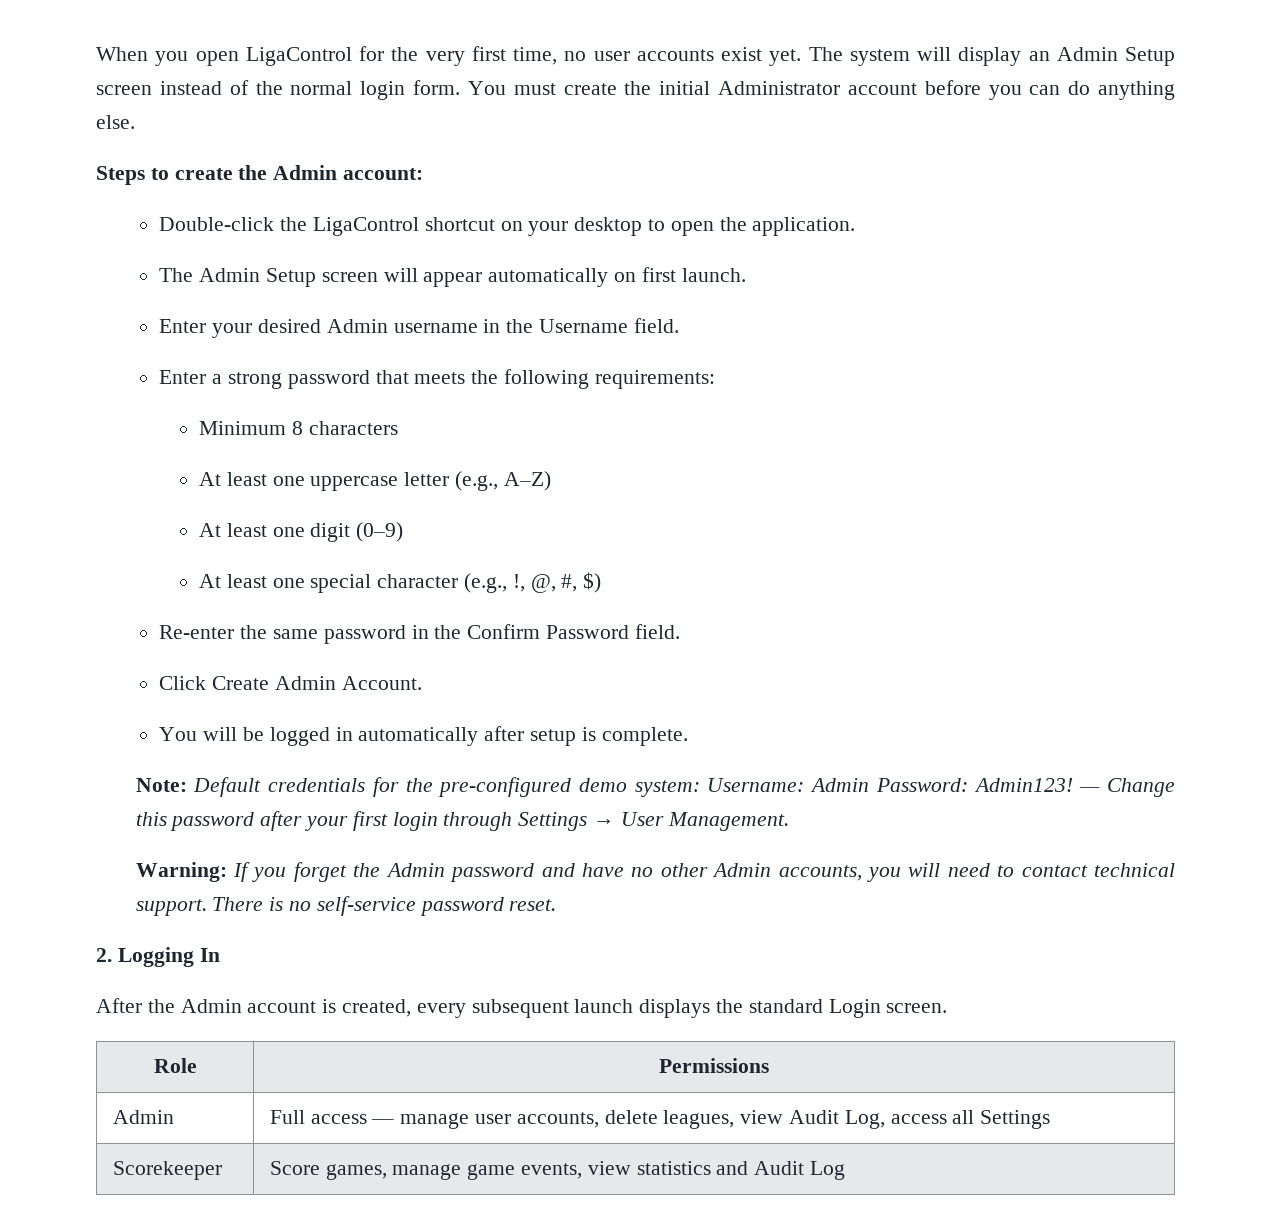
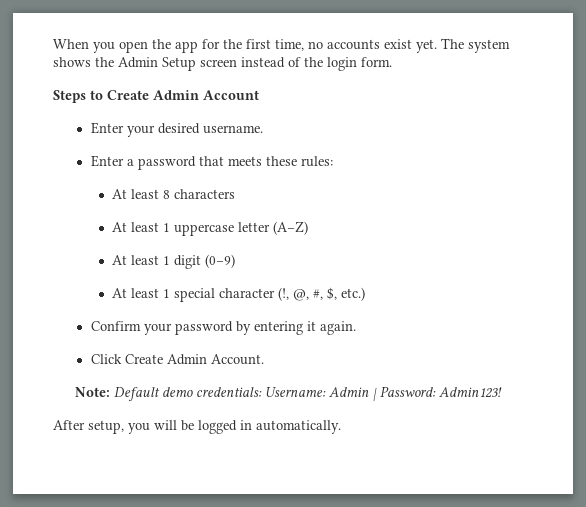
[245,46,465,66] LigaControl for the very -> [152,39,242,53] the app for the
[593,51,630,61] user -> (323, 45) none
[917,47,1050,66] will display an -> [53,57,114,67] shows the
[290,81,353,95] normal -> (323, 62) none
[467,80,1176,100] [96,115,135,129] [96,165,424,185] [159,217,856,236] [159,267,746,287] [159,318,679,338] You must create the initial Administrator account before you can do anything else. // Steps to create the Admin account: // Double-click the LigaControl shortcut on your desktop to open the application. // The Admin Setup screen will appear automatically on first launch. // Enter your desired Admin username in the Username field. -> [53,90,259,103] [90,122,263,137] // Steps to Create Admin Account // Enter your desired username.
[227,372,282,389] strong -> (134, 162) none
[471,369,715,389] [198,421,286,435] the following requirements: // Minimum -> [265,156,333,167] [112,189,160,199] these rules: // At least
[272,476,305,486] one -> [163,223,171,232] 1
[454,471,551,491] [198,523,305,537] (e.g., A–Z) // At least one -> [273,221,309,235] [112,255,171,265] (A–Z) // At least 1
[272,578,305,588] one -> [163,289,171,298] 1
[463,572,602,593] [159,624,680,644] [159,676,422,690] [159,726,688,746] [135,777,1175,797] [135,811,789,831] [135,862,1176,882] [135,896,557,916] [96,947,220,967] [96,998,948,1018] [153,1058,197,1073] [659,1058,769,1073] [112,1110,174,1124] [269,1110,1051,1129] [112,1161,222,1180] [269,1161,845,1180] (e.g., !, @, #, $) // Re-enter the same password in the Confirm Password field. // Click Create Admin Account. // You will be logged in automatically after setup is complete. // Note: Default credentials for the pre-configured demo system: Username: Admin Password: Admin123! — Change this password after your first login through Settings → User Management. // Warning: If you forget the Admin password and have no other Admin accounts, you will need to contact technical support. There is no self-service password reset. // 2. Logging In // After the Admin account is created, every subsequent launch displays the standard Login screen. // Role | Permissions // Admin | Full access — manage user accounts, delete leagues, view Audit Log, access all Settings // Scorekeeper | Score games, manage game events, view statistics and Audit Log -> [278,287,366,301] [90,321,356,335] [90,354,264,365] [74,386,502,401] [53,420,341,434] (!, @, #, $, etc.) // Confirm your password by entering it again. // Click Create Admin Account. // Note: Default demo credentials: Username: Admin | Password: Admin123! // After setup, you will be logged in automatically.

